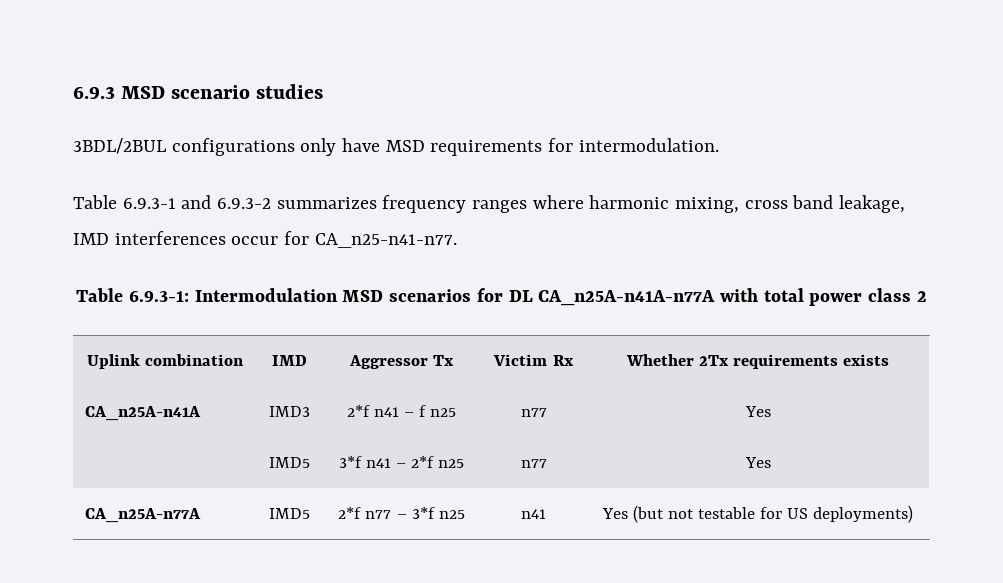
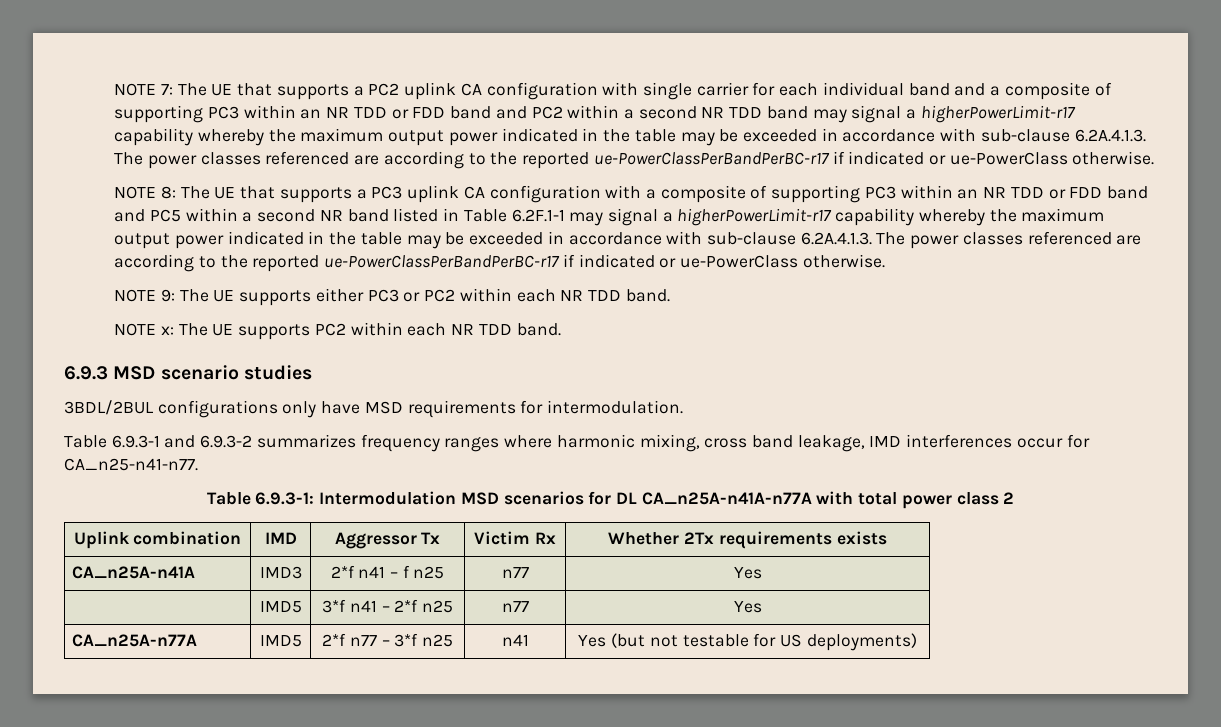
(73, 92) none -> [114,82,1112,100] [114,105,1076,123] [114,128,1146,146] [114,151,1155,169] [114,185,1148,203] [114,208,1105,226] [114,231,1142,249] [114,254,885,272] [114,288,670,306] [114,322,561,340] NOTE 7: The UE that supports a PC2 uplink CA configuration with single carrier for each individual band and a composite of supporting PC3 within an NR TDD or FDD band and PC2 within a second NR TDD band may signal a higherPowerLimit-r17 capability whereby the maximum output power indicated in the table may be exceeded in accordance with sub-clause 6.2A.4.1.3. The power classes referenced are according to the reported ue-PowerClassPerBandPerBC-r17 if indicated or ue-PowerClass otherwise. // NOTE 8: The UE that supports a PC3 uplink CA configuration with a composite of supporting PC3 within an NR TDD or FDD band and PC5 within a second NR band listed in Table 6.2F.1-1 may signal a higherPowerLimit-r17 capability whereby the maximum output power indicated in the table may be exceeded in accordance with sub-clause 6.2A.4.1.3. The power classes referenced are according to the reported ue-PowerClassPerBandPerBC-r17 if indicated or ue-PowerClass otherwise. // NOTE 9: The UE supports either PC3 or PC2 within each NR TDD band. // NOTE x: The UE supports PC2 within each NR TDD band. //

